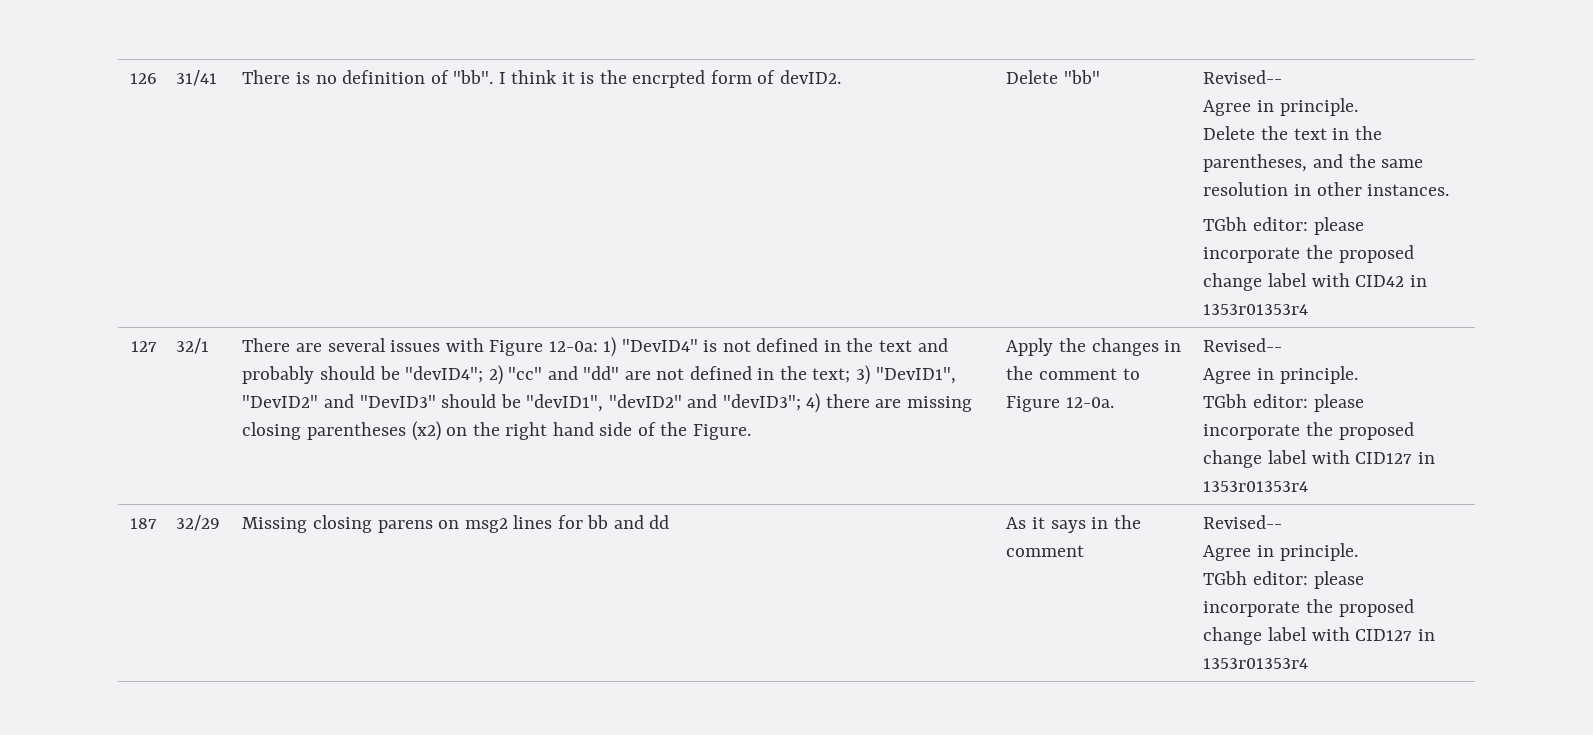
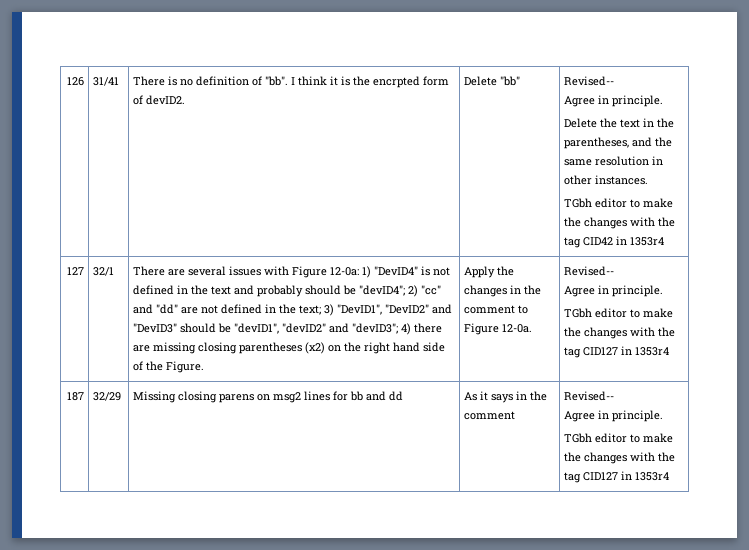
[1253,217,1364,235] [1203,245,1414,263] [1203,273,1350,291] editor: please incorporate the proposed change label with -> [595,198,674,208] [564,217,676,229] [564,237,582,248] editor to make the changes with the tag
[1203,304,1309,315] 1353r01353r4 -> [630,237,665,246] 1353r4
[1253,394,1364,412] [1203,422,1414,440] [1203,450,1435,468] [1203,481,1309,492] editor: please incorporate the proposed change label with CID127 in 1353r01353r4 -> [595,308,674,318] [564,327,676,339] [564,346,670,358] editor to make the changes with the tag CID127 in 1353r4
[1253,571,1364,589] [1203,599,1414,617] [1203,627,1435,645] [1203,658,1309,669] editor: please incorporate the proposed change label with CID127 in 1353r01353r4 -> [595,433,674,443] [564,452,676,464] [564,471,670,483] editor to make the changes with the tag CID127 in 1353r4

